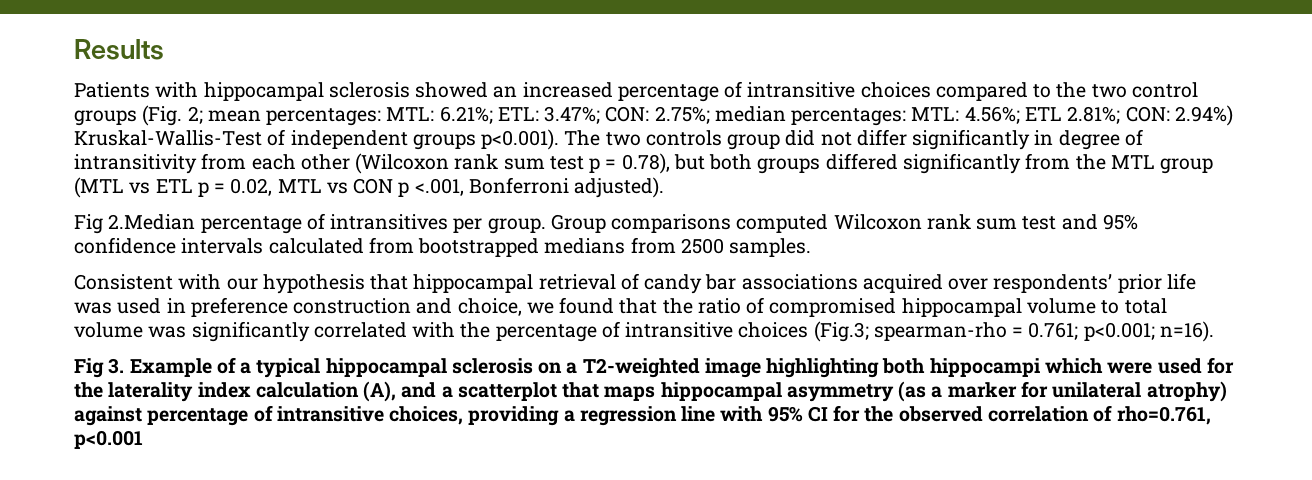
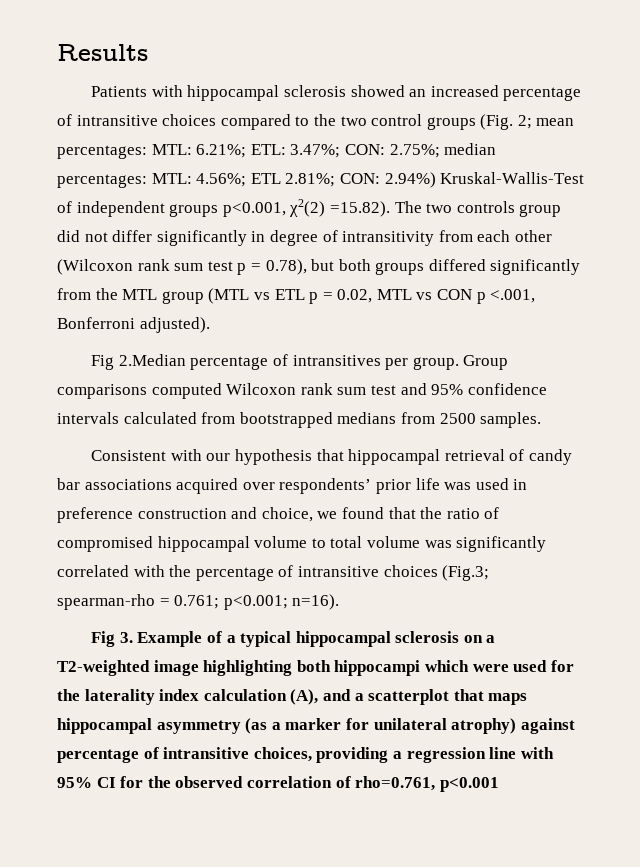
[481,129,560,150] p<0.001). -> [222,199,390,217] p<0.001, χ2(2) =15.82).

